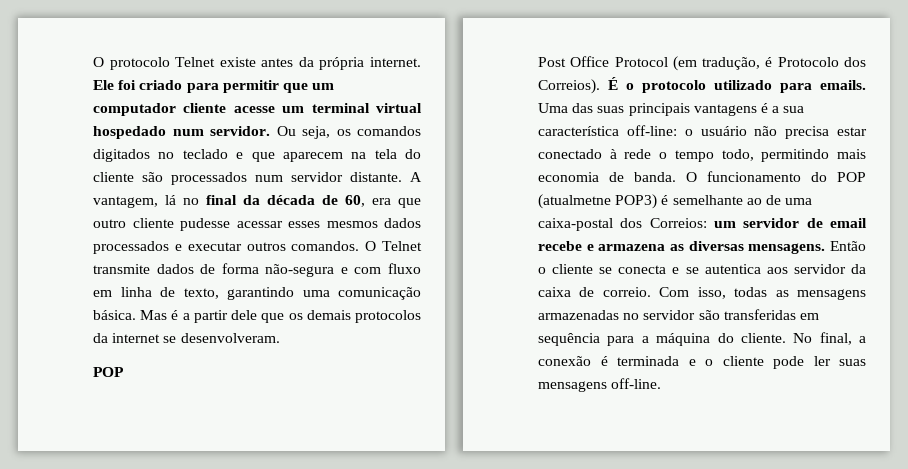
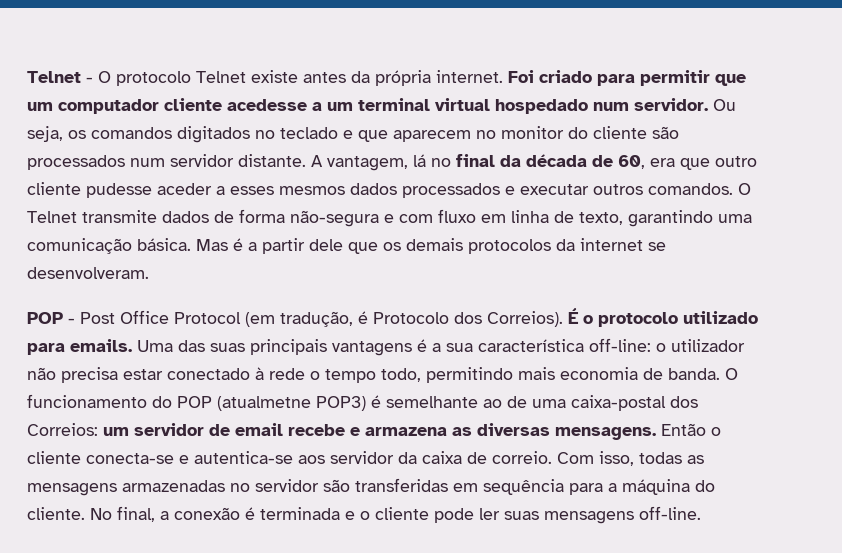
(93, 62) none -> [27,71,93,83] Telnet -
[93,80,137,90] Ele foi -> [508,70,534,83] Foi
[233,106,275,113] acesse -> [227,99,322,111] acedesse a
[351,149,397,159] na tela -> [476,126,564,139] no monitor
[236,221,283,228] acessar -> [157,183,225,195] aceder a
(124, 372) // -> [68,318,75,324] -
[700,126,747,136] usuário -> [671,339,745,352] utilizador
[599,264,761,274] se conecta e se autentica -> [86,451,293,464] conecta-se e autentica-se

